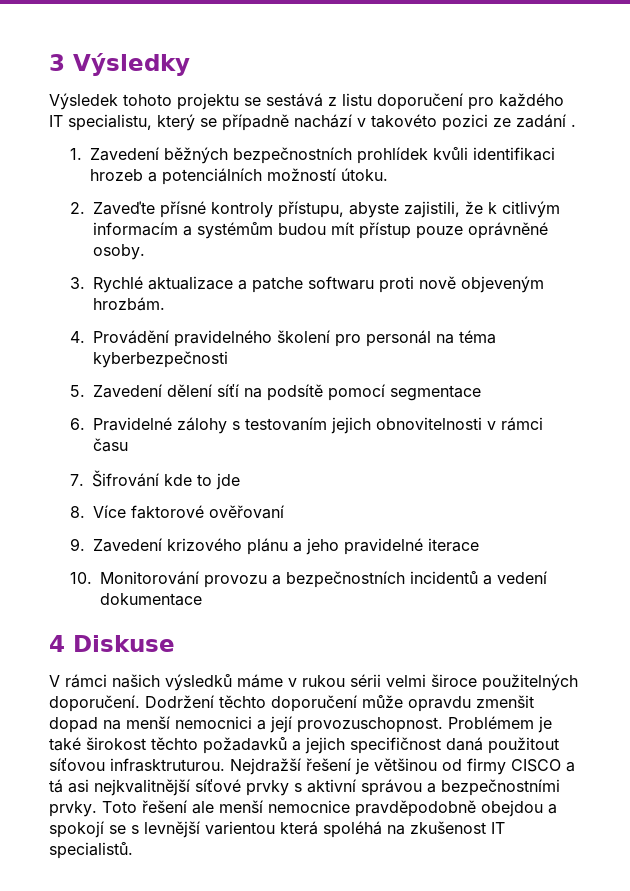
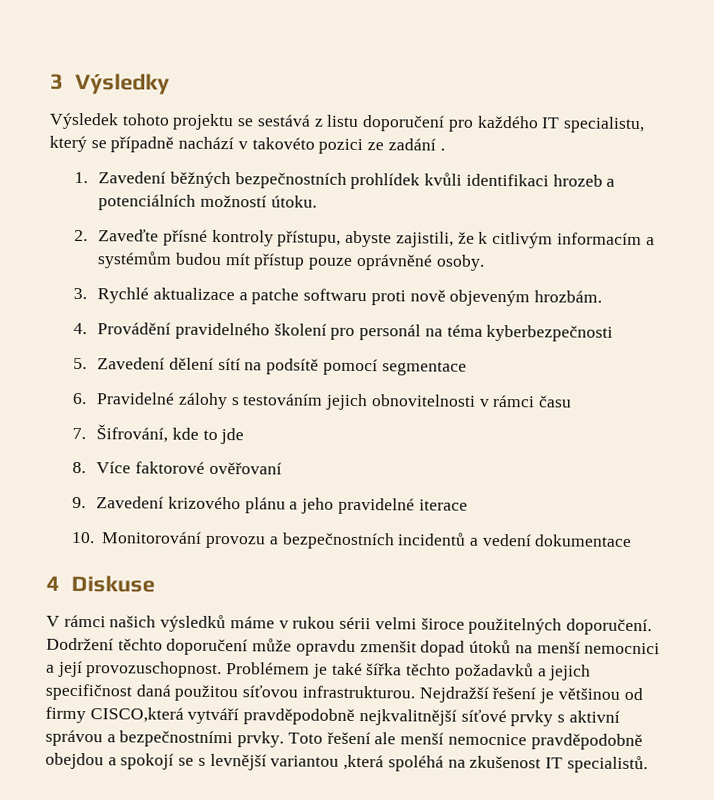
[216,384,239,397] síťí -> [217,357,241,371] sítí
[244,417,327,431] testovaním -> [242,393,324,406] testováním
[91,470,159,487] Šifrování -> [96,424,169,443] Šifrování,
(98, 725) none -> [469,639,512,654] útoků
[86,737,146,750] širokost -> [366,663,403,676] šířka
[488,737,559,754] [49,758,225,772] použitout síťovou infrasktruturou. -> [174,684,415,702] použitou síťovou infrastrukturou.
[511,759,575,772] [49,779,89,793] CISCO a tá asi -> [89,707,356,725] CISCO,která vytváří pravděpodobně
[205,821,318,835] varientou která -> [270,754,385,771] variantou ,která

